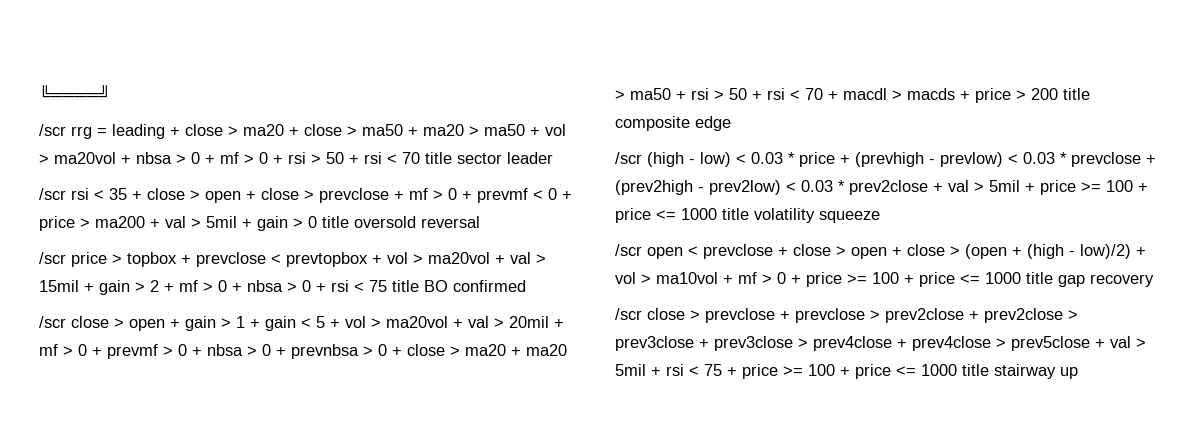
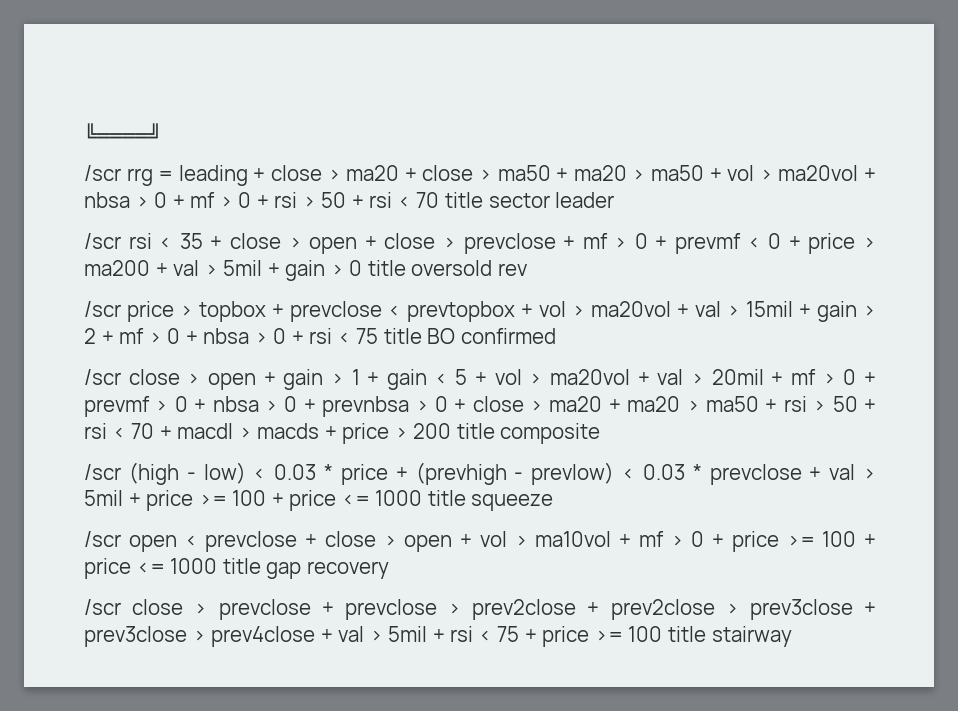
[421,216,480,228] reversal -> [497,263,527,276] rev
[695,116,731,131] edge -> (601, 433) none
[615,180,943,195] (prev2high - prev2low) < 0.03 * prev2close + -> (822, 473) none
[754,208,815,223] volatility -> (466, 498) none
[907,244,1146,259] close > (open + (high - low)/2) + -> (472, 540) none
[912,336,1105,351] prev4close > prev5close + -> (333, 635) none
[840,364,957,379] + price <= 1000 -> (663, 634) none
[1060,367,1078,379] up -> (792, 636) none

